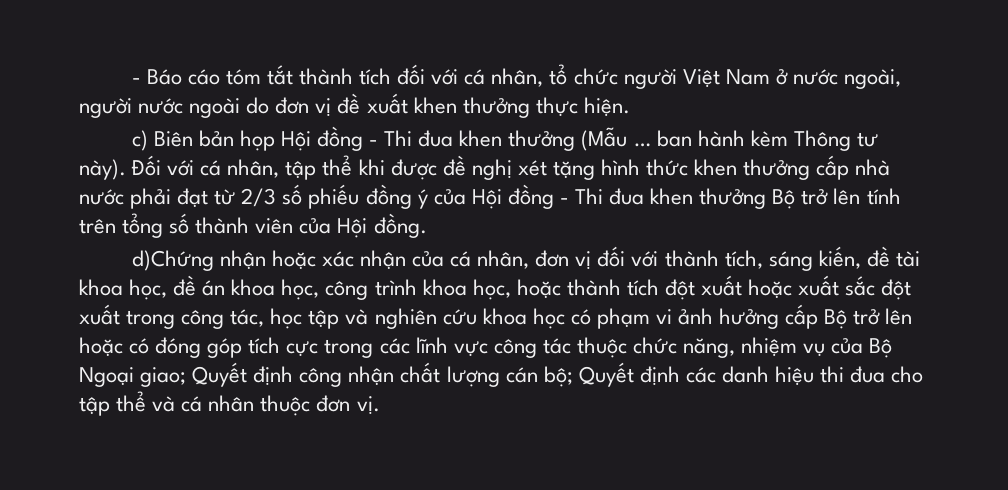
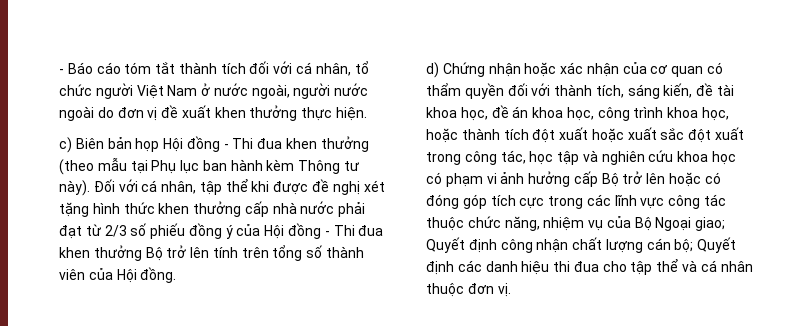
[581,127,651,151] (Mẫu … -> [59,157,200,175] (theo mẫu tại Phụ lục
[131,250,214,271] d)Chứng -> [426,62,485,78] d) Chứng
[450,250,592,269] cá nhân, đơn vị -> [650,62,724,77] [426,83,504,99] cơ quan có thẩm quyền

